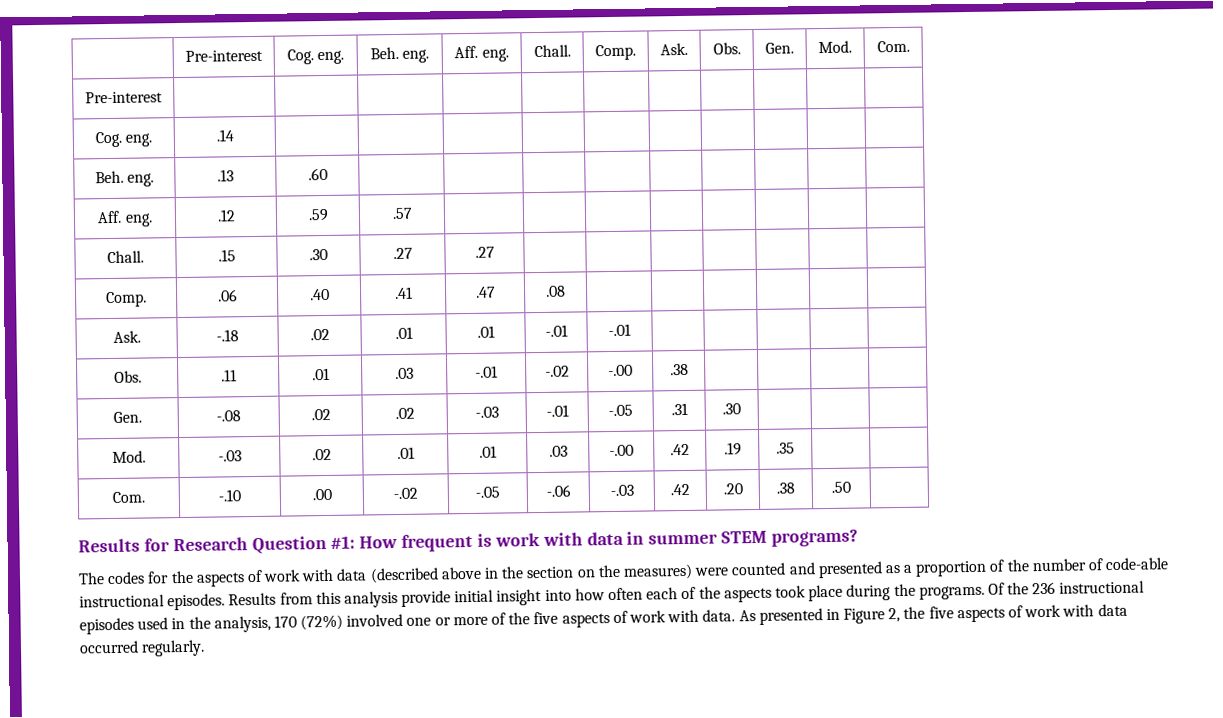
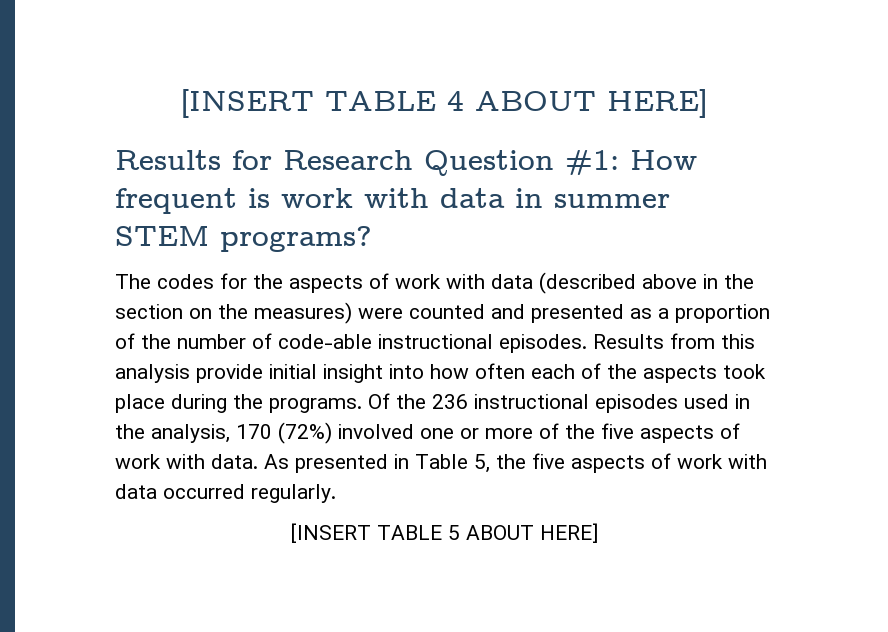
[185,49,263,62] [286,49,345,65] [369,46,430,63] [454,45,509,62] [533,44,571,58] [595,44,636,61] [660,42,688,56] [712,42,741,55] [765,42,794,54] [818,40,852,54] [876,40,910,53] [85,91,163,104] [94,131,153,148] [215,129,234,142] [94,170,155,187] [217,169,234,182] [307,167,328,181] [97,210,153,227] [216,209,236,222] [307,208,329,222] [391,207,413,220] [107,250,144,264] [217,249,236,262] [309,248,328,261] [392,247,413,260] [474,246,495,258] [106,291,147,308] [216,289,238,302] [308,288,330,301] [393,286,413,300] [474,286,496,298] [545,285,566,297] [112,330,141,343] [216,329,239,342] [309,328,330,341] [394,326,413,340] [476,325,495,338] [544,324,568,337] [608,323,631,337] [113,370,142,383] [220,369,237,382] [311,367,330,381] [395,367,414,380] [475,365,498,378] [544,365,570,377] [608,364,633,377] [669,363,689,376] [113,411,142,423] [216,410,241,422] [310,408,331,421] [394,407,415,420] [474,406,499,418] [545,404,569,417] [608,404,633,417] [670,402,688,416] [722,403,741,415] [111,450,146,463] [217,450,242,462] [311,448,332,461] [396,446,415,460] [478,445,497,458] [548,445,568,457] [609,444,634,457] [670,443,690,456] [723,442,742,456] [776,442,795,454] [112,491,145,503] [218,489,241,502] [311,488,332,501] [393,487,418,500] [475,486,500,498] [545,484,571,497] [609,484,634,497] [670,483,690,496] [722,483,743,495] [776,482,795,494] [831,481,851,493] | Pre-interest | Cog. eng. | Beh. eng. | Aff. eng. | Chall. | Comp. | Ask. | Obs. | Gen. | Mod. | Com. // Pre-interest | | | | | | | | | | | // Cog. eng. | .14 | | | | | | | | | | // Beh. eng. | .13 | .60 | | | | | | | | | // Aff. eng. | .12 | .59 | .57 | | | | | | | | // Chall. | .15 | .30 | .27 | .27 | | | | | | | // Comp. | .06 | .40 | .41 | .47 | .08 | | | | | | // Ask. | -.18 | .02 | .01 | .01 | -.01 | -.01 | | | | | // Obs. | .11 | .01 | .03 | -.01 | -.02 | -.00 | .38 | | | | // Gen. | -.08 | .02 | .02 | -.03 | -.01 | -.05 | .31 | .30 | | | // Mod. | -.03 | .02 | .01 | .01 | .03 | -.00 | .42 | .19 | .35 | | // Com. | -.10 | .00 | -.02 | -.05 | -.06 | -.03 | .42 | .20 | .38 | .50 | -> [180,89,708,118] [INSERT TABLE 4 ABOUT HERE]
[843,607,901,624] Figure 2, -> [415,454,490,473] Table 5,
(206, 648) none -> [289,523,599,543] // [INSERT TABLE 5 ABOUT HERE]

